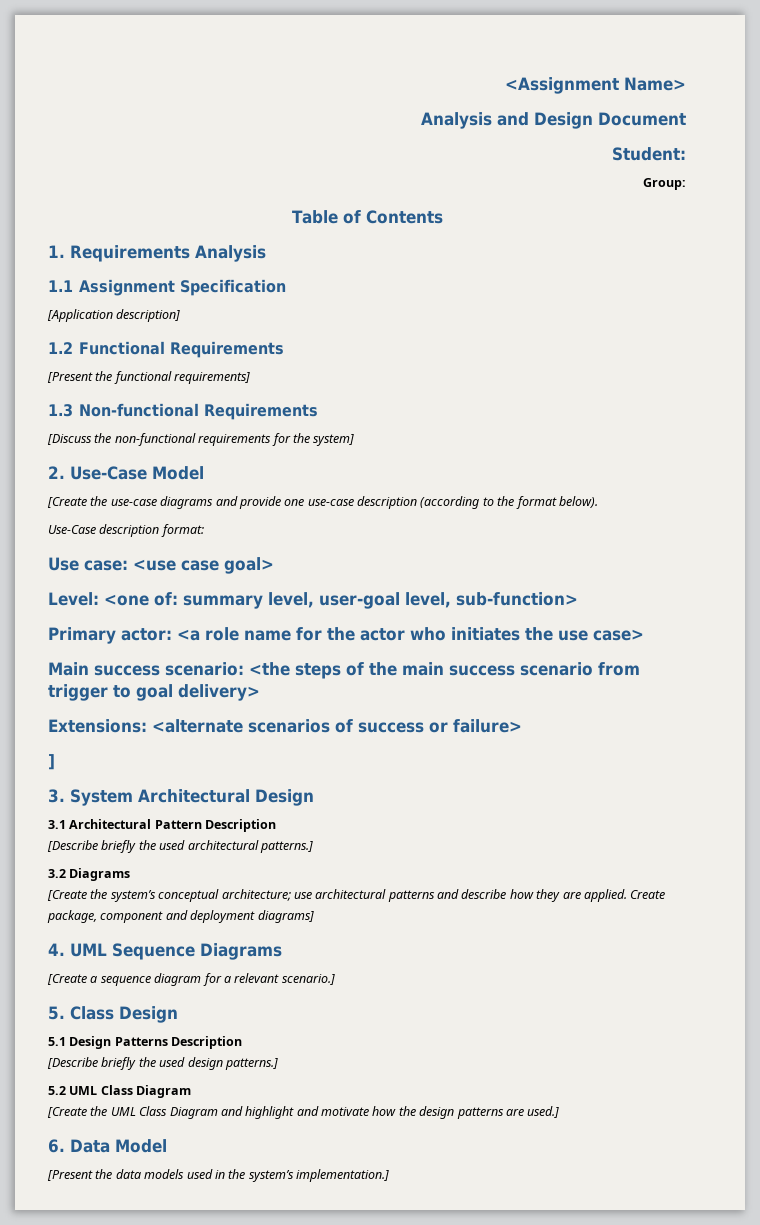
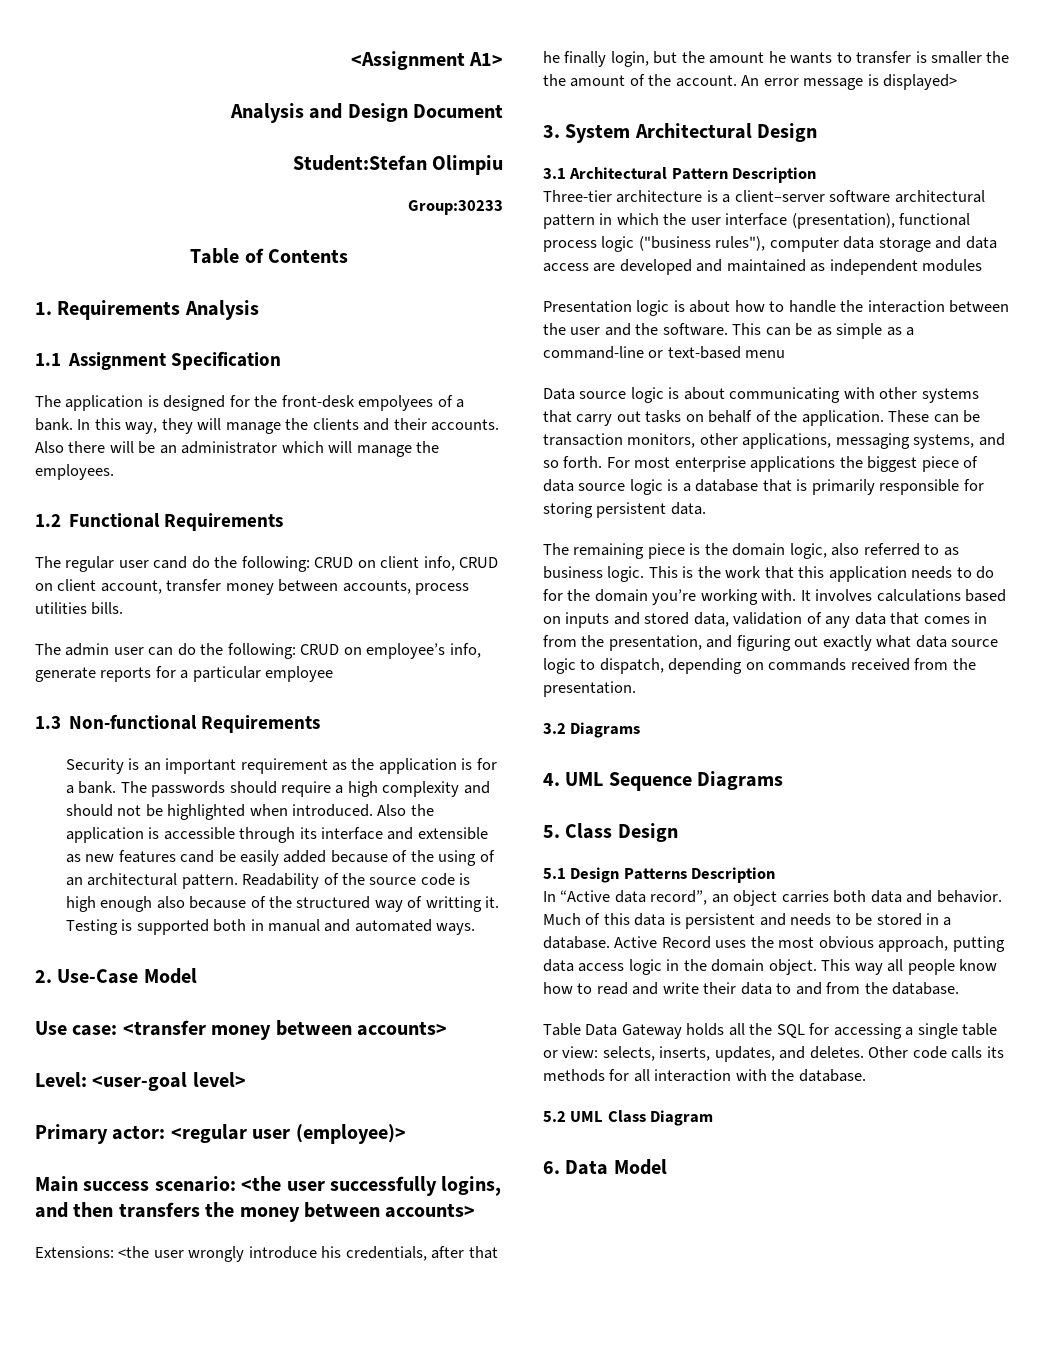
[624,77,686,91] Name> -> [469,52,503,66] A1>
[612,147,686,161] [643,178,686,190] Student: // Group: -> [292,155,503,175] [408,200,503,215] Student:Stefan Olimpiu // Group:30233
[47,309,181,322] [48,341,285,358] [47,371,251,384] [48,403,319,420] [47,433,355,446] [48,466,204,480] [47,496,598,509] [48,524,204,537] [48,557,274,574] [48,592,578,609] [48,627,644,644] [48,662,640,679] [48,684,260,701] [48,719,522,733] [48,754,55,770] [Application description] // 1.2 Functional Requirements // [Present the functional requirements] // 1.3 Non-functional Requirements // [Discuss the non-functional requirements for the system] // 2. Use-Case Model // [Create the use-case diagrams and provide one use-case description (according to the format below). // Use-Case description format: // Use case: <use case goal> // Level: <one of: summary level, user-goal level, sub-function> // Primary actor: <a role name for the actor who initiates the use case> // Main success scenario: <the steps of the main success scenario from trigger to goal delivery> // Extensions: <alternate scenarios of success or failure> // ] -> [35,395,465,411] [35,418,500,434] [35,441,440,457] [35,464,114,480] [35,513,284,531] [35,556,499,572] [35,579,470,595] [35,602,124,615] [35,643,481,659] [35,666,334,682] [35,714,321,733] [65,758,497,774] [65,781,490,797] [65,804,434,820] [65,827,488,843] [65,850,495,866] [65,873,471,889] [65,896,500,912] [65,919,476,935] [35,968,197,984] [35,1020,447,1040] [35,1072,246,1091] [35,1124,406,1144] [35,1176,502,1196] [35,1202,476,1222] [35,1246,498,1262] [543,51,1010,67] [543,74,958,90] The application is designed for the front-desk empolyees of a bank. In this way, they will manage the clients and their accounts. Also there will be an administrator which will manage the employees. // 1.2 Functional Requirements // The regular user cand do the following: CRUD on client info, CRUD on client account, transfer money between accounts, process utilities bills. // The admin user can do the following: CRUD on employee’s info, generate reports for a particular employee // 1.3 Non-functional Requirements // Security is an important requirement as the application is for a bank. The passwords should require a high complexity and should not be highlighted when introduced. Also the application is accessible through its interface and extensible as new features cand be easily added because of the using of an architectural pattern. Readability of the source code is high enough also because of the structured way of writting it. Testing is supported both in manual and automated ways. // 2. Use-Case Model // Use case: <transfer money between accounts> // Level: <user-goal level> // Primary actor: <regular user (employee)> // Main success scenario: <the user successfully logins, and then transfers the money between accounts> // Extensions: <the user wrongly introduce his credentials, after that he finally login, but the amount he wants to transfer is smaller the the amount of the account. An error message is displayed>
[47,840,313,853] [48,868,131,881] [47,889,666,902] [47,910,314,923] [48,943,282,960] [47,973,335,986] [Describe briefly the used architectural patterns.] // 3.2 Diagrams // [Create the system’s conceptual architecture; use architectural patterns and describe how they are applied. Create package, component and deployment diagrams] // 4. UML Sequence Diagrams // [Create a sequence diagram for a relevant scenario.] -> [543,190,985,203] [543,213,971,229] [543,236,997,252] [543,259,983,275] [543,300,1010,316] [543,323,915,339] [543,346,786,359] [543,387,979,403] [543,410,981,426] [543,433,1005,449] [543,456,979,472] [543,479,984,495] [543,502,706,518] [543,543,959,559] [543,566,995,582] [543,589,1007,605] [543,612,988,628] [543,635,999,651] [543,658,976,674] [543,681,636,697] [543,722,641,738] [543,771,784,791] Three-tier architecture is a client–server software architectural pattern in which the user interface (presentation), functional process logic ("business rules"), computer data storage and data access are developed and maintained as independent modules // Presentation logic is about how to handle the interaction between the user and the software. This can be as simple as a command-line or text-based menu // Data source logic is about communicating with other systems that carry out tasks on behalf of the application. These can be transaction monitors, other applications, messaging systems, and so forth. For most enterprise applications the biggest piece of data source logic is a database that is primarily responsible for storing persistent data. // The remaining piece is the domain logic, also referred to as business logic. This is the work that this application needs to do for the domain you’re working with. It involves calculations based on inputs and stored data, validation of any data that comes in from the presentation, and figuring out exactly what data source logic to dispatch, depending on commands received from the presentation. // 3.2 Diagrams // 4. UML Sequence Diagrams
[47,1057,278,1070] [48,1085,192,1098] [47,1106,560,1119] [48,1139,167,1153] [47,1169,389,1182] [Describe briefly the used design patterns.] // 5.2 UML Class Diagram // [Create the UML Class Diagram and highlight and motivate how the design patterns are used.] // 6. Data Model // [Present the data models used in the system’s implementation.] -> [543,890,1002,906] [543,913,952,929] [543,936,1005,952] [543,959,998,975] [543,982,960,995] [543,1023,998,1039] [543,1046,1004,1062] [543,1069,866,1082] [543,1110,714,1126] [543,1159,667,1175] In “Active data record”, an object carries both data and behavior. Much of this data is persistent and needs to be stored in a database. Active Record uses the most obvious approach, putting data access logic in the domain object. This way all people know how to read and write their data to and from the database. // Table Data Gateway holds all the SQL for accessing a single table or view: selects, inserts, updates, and deletes. Other code calls its methods for all interaction with the database. // 5.2 UML Class Diagram // 6. Data Model

